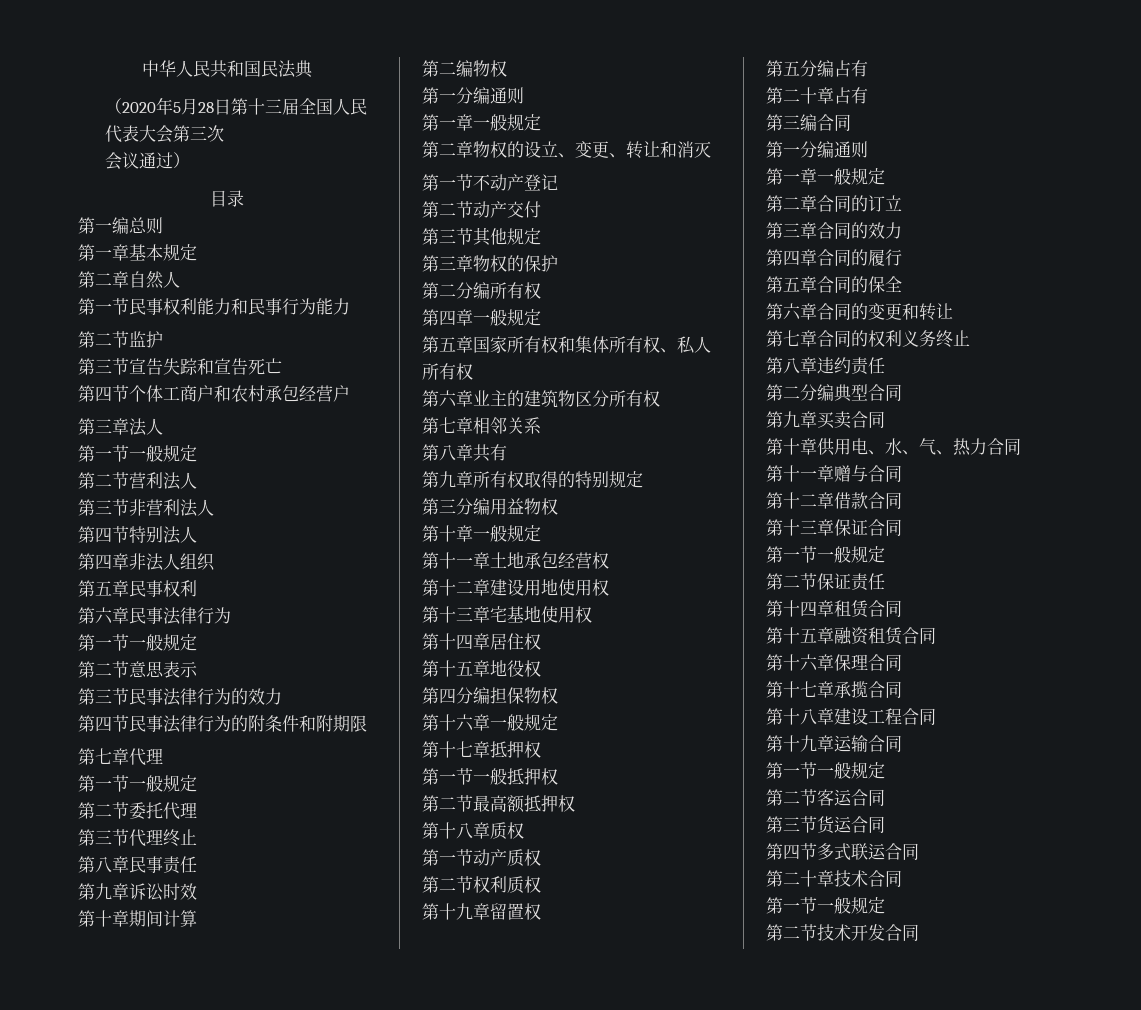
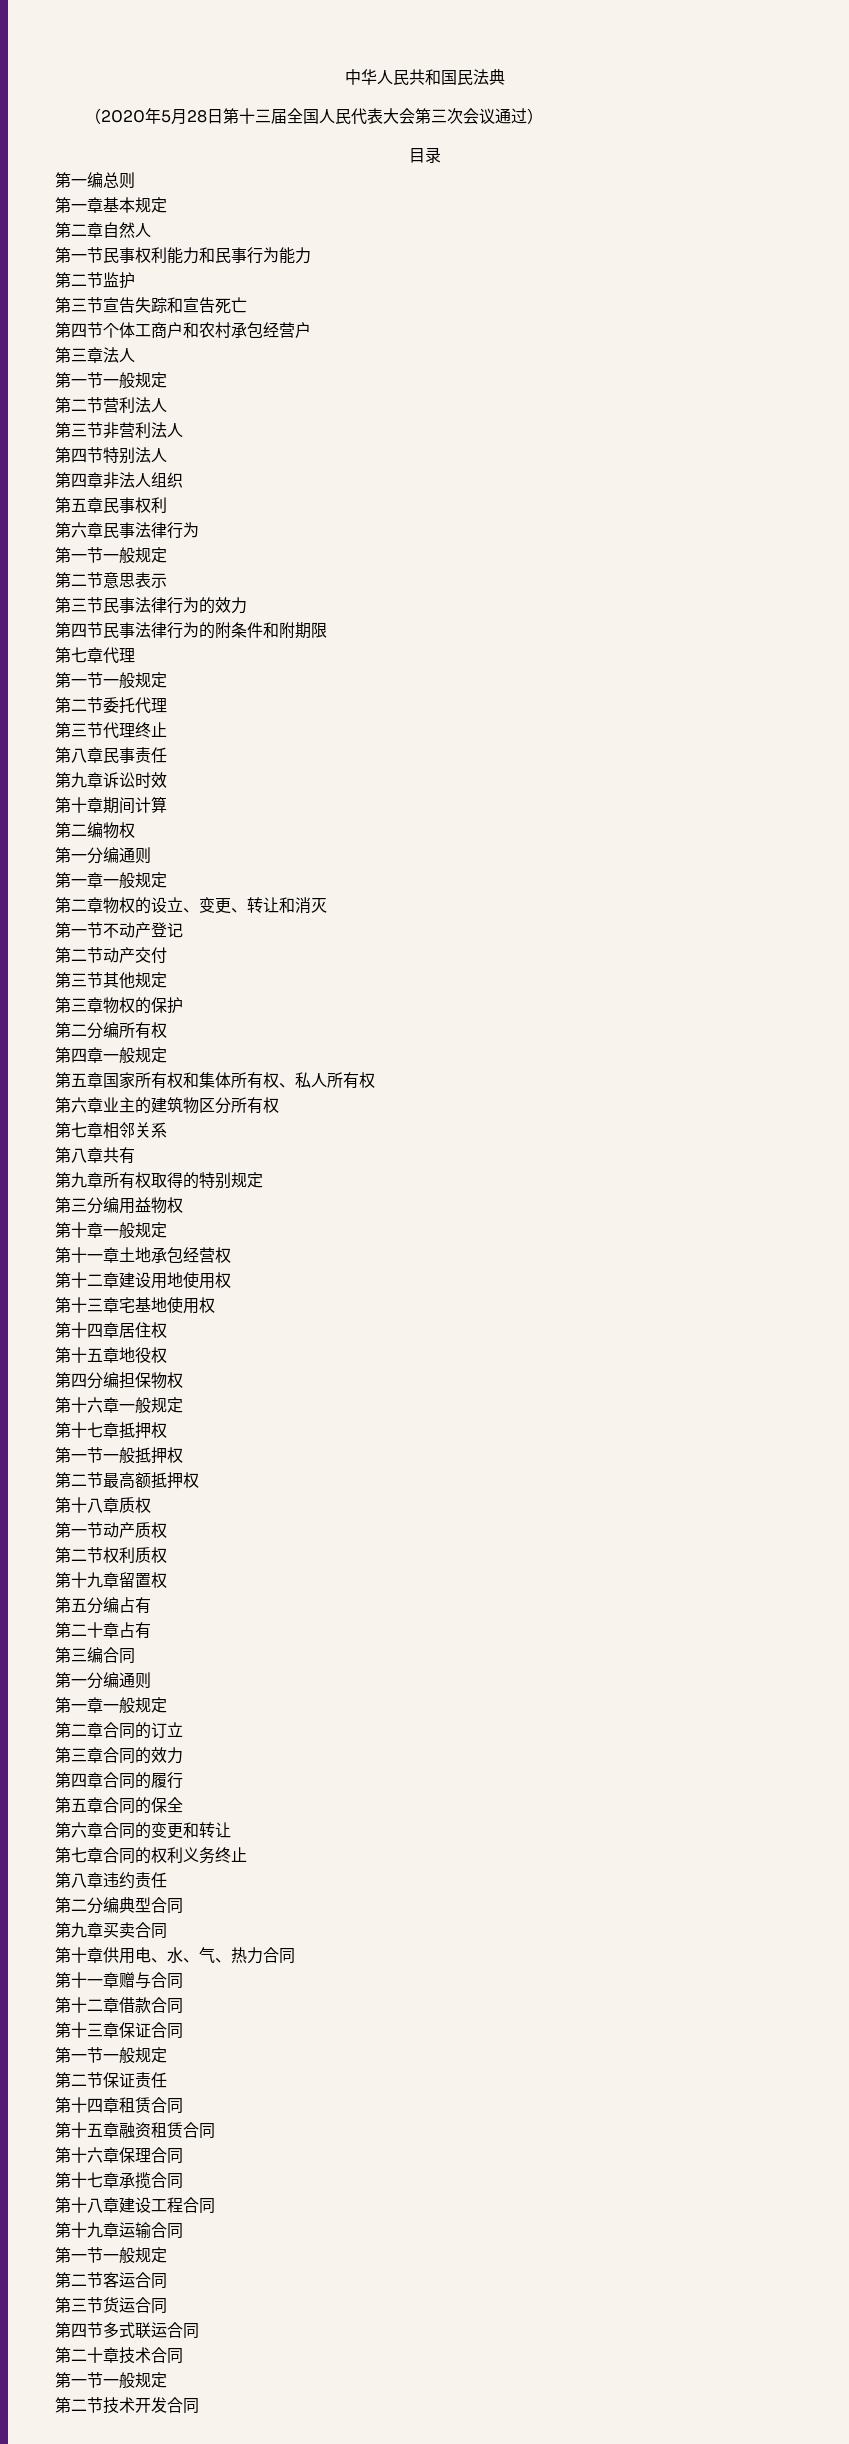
(224, 133) // -> (464, 116) none

